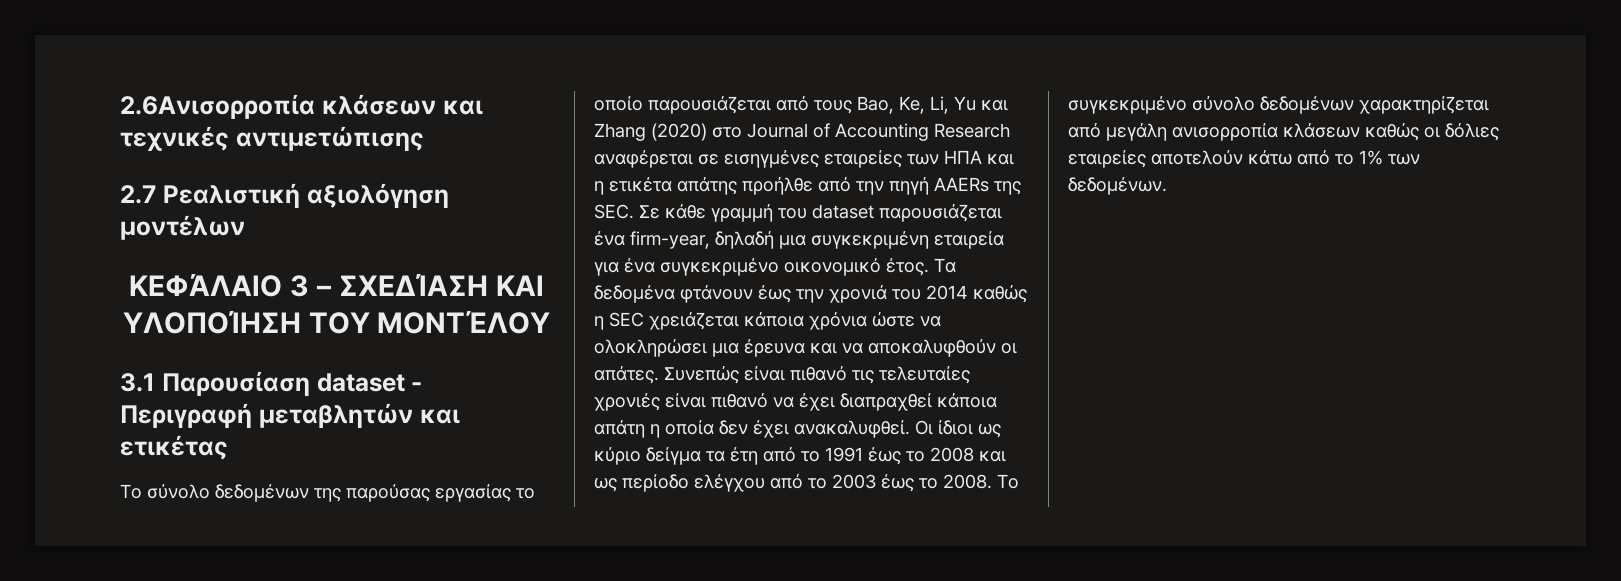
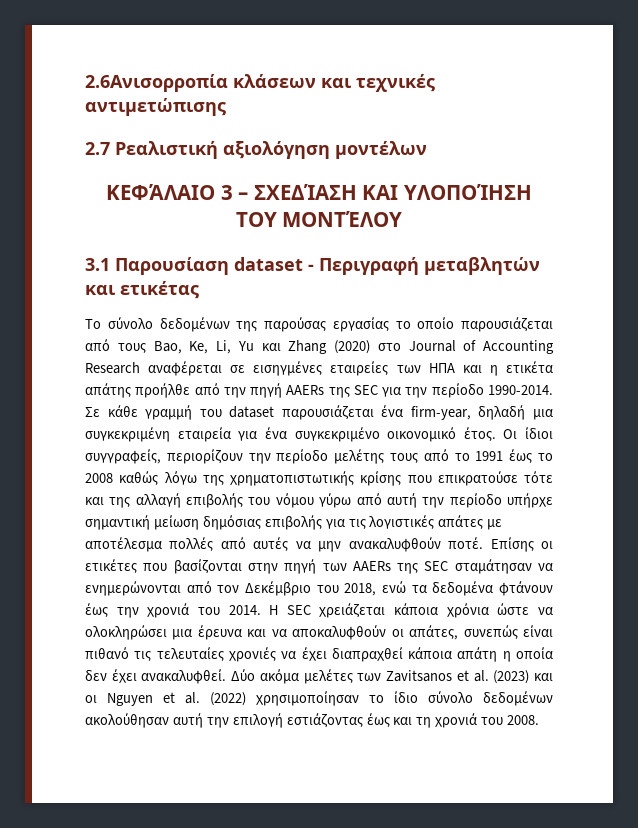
[594,204,634,219] SEC. -> [353,383,553,398] SEC για την περίοδο 1990-2014.
[934,258,956,273] Τα -> [503,427,553,439] [85,449,554,464] [85,471,553,486] [85,493,553,508] [85,515,503,530] [85,537,554,552] [85,559,554,574] [85,581,427,596] Οι ίδιοι συγγραφείς, περιορίζουν την περίοδο μελέτης τους από το 1991 έως το 2008 καθώς λόγω της χρηματοπιστωτικής κρίσης που επικρατούσε τότε και της αλλαγή επιβολής του νόμου γύρω από αυτή την περίοδο υπήρχε σημαντική μείωση δημόσιας επιβολής για τις λογιστικές απάτες με αποτέλεσμα πολλές από αυτές να μην ανακαλυφθούν ποτέ. Επίσης οι ετικέτες που βασίζονται στην πηγή των AAERs της SEC σταμάτησαν να ενημερώνονται από τον Δεκέμβριο του 2018, ενώ τα
[926,285,1027,303] [594,316,604,330] 2014 καθώς η -> [228,605,279,615] 2014. Η
[594,366,739,384] απάτες. Συνεπώς -> [409,625,518,640] απάτες, συνεπώς
[665,393,768,408] είναι πιθανό -> (276, 654) none
[915,420,1001,438] [594,447,1006,465] [594,474,1019,492] [1068,96,1489,114] [1068,123,1499,141] [1068,150,1420,168] [1068,177,1167,195] Οι ίδιοι ως κύριο δείγμα τα έτη από το 1991 έως το 2008 και ως περίοδο ελέγχου από το 2003 έως το 2008. Το συγκεκριμένο σύνολο δεδομένων χαρακτηρίζεται από μεγάλη ανισορροπία κλάσεων καθώς οι δόλιες εταιρείες αποτελούν κάτω από το 1% των δεδομένων. -> [231,669,554,684] [85,691,553,706] [85,713,540,728] Δύο ακόμα μελέτες των Zavitsanos et al. (2023) και οι Nguyen et al. (2022) χρησιμοποίησαν το ίδιο σύνολο δεδομένων ακολούθησαν αυτή την επιλογή εστιάζοντας έως και τη χρονιά του 2008.

